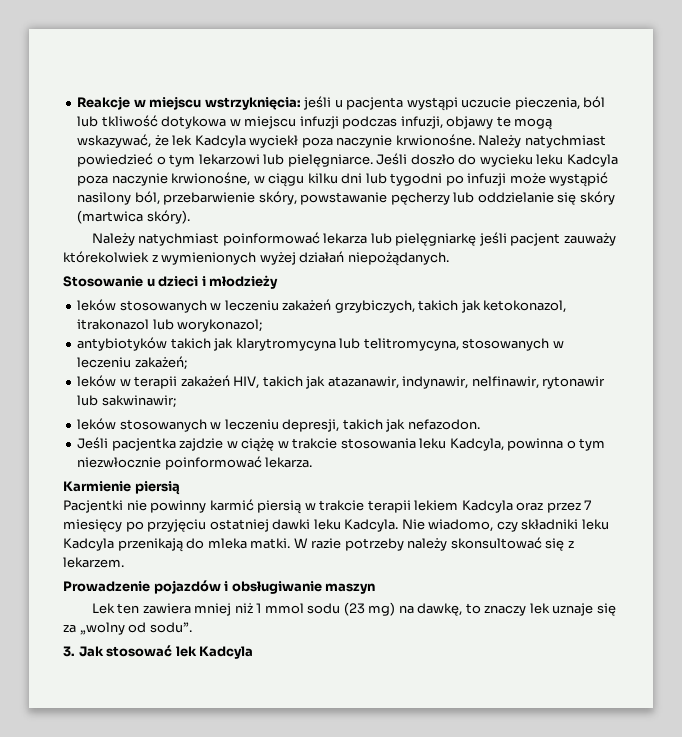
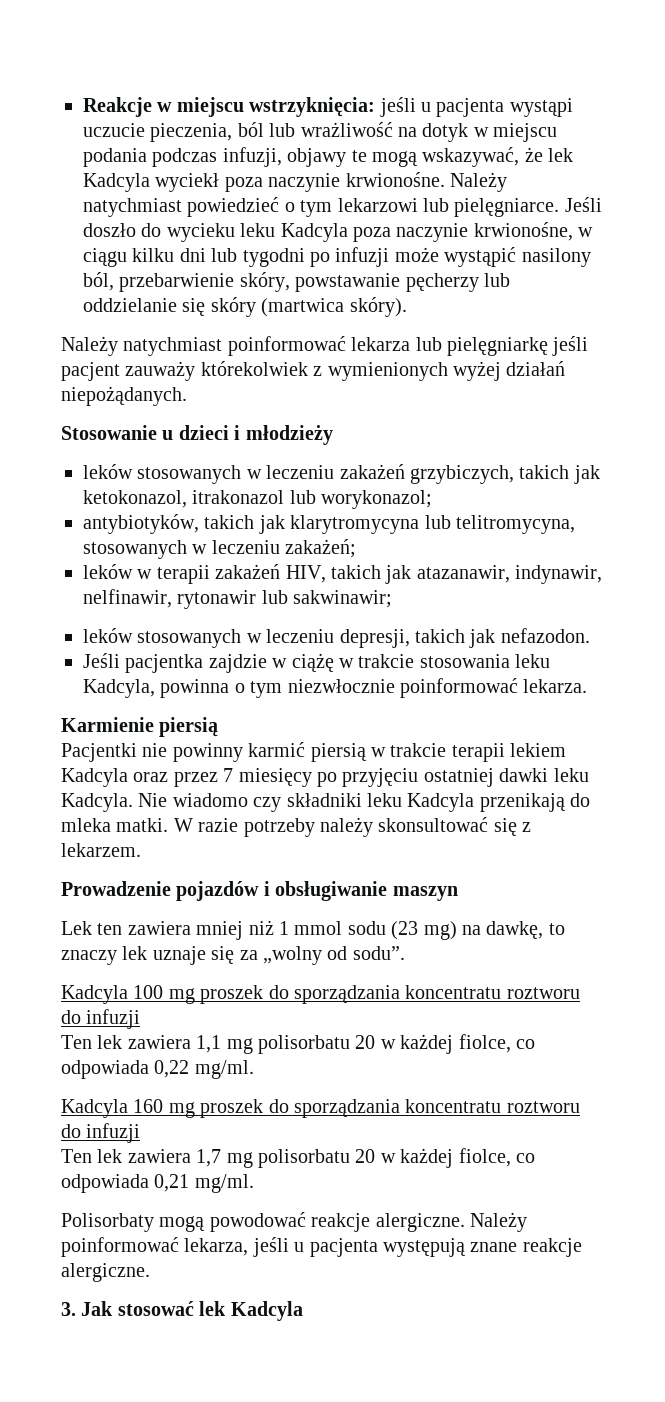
[101,115,339,129] tkliwość dotykowa w miejscu infuzji -> [300,122,558,142] [83,148,147,167] wrażliwość na dotyk w miejscu podania
[77,337,168,351] antybiotyków -> [83,514,199,534] antybiotyków,
[428,519,494,532] wiadomo, -> [172,793,248,807] wiadomo
(192, 627) none -> [61,985,580,1004] [61,1009,141,1029] [61,1034,535,1054] [61,1060,254,1079] [61,1099,580,1118] [61,1123,141,1143] [61,1148,535,1168] [61,1174,254,1193] [61,1212,527,1232] [61,1237,582,1257] [61,1263,150,1282] // Kadcyla 100 mg proszek do sporządzania koncentratu roztworu do infuzji // Ten lek zawiera 1,1 mg polisorbatu 20 w każdej fiolce, co odpowiada 0,22 mg/ml. // Kadcyla 160 mg proszek do sporządzania koncentratu roztworu do infuzji // Ten lek zawiera 1,7 mg polisorbatu 20 w każdej fiolce, co odpowiada 0,21 mg/ml. // Polisorbaty mogą powodować reakcje alergiczne. Należy poinformować lekarza, jeśli u pacjenta występują znane reakcje alergiczne.

